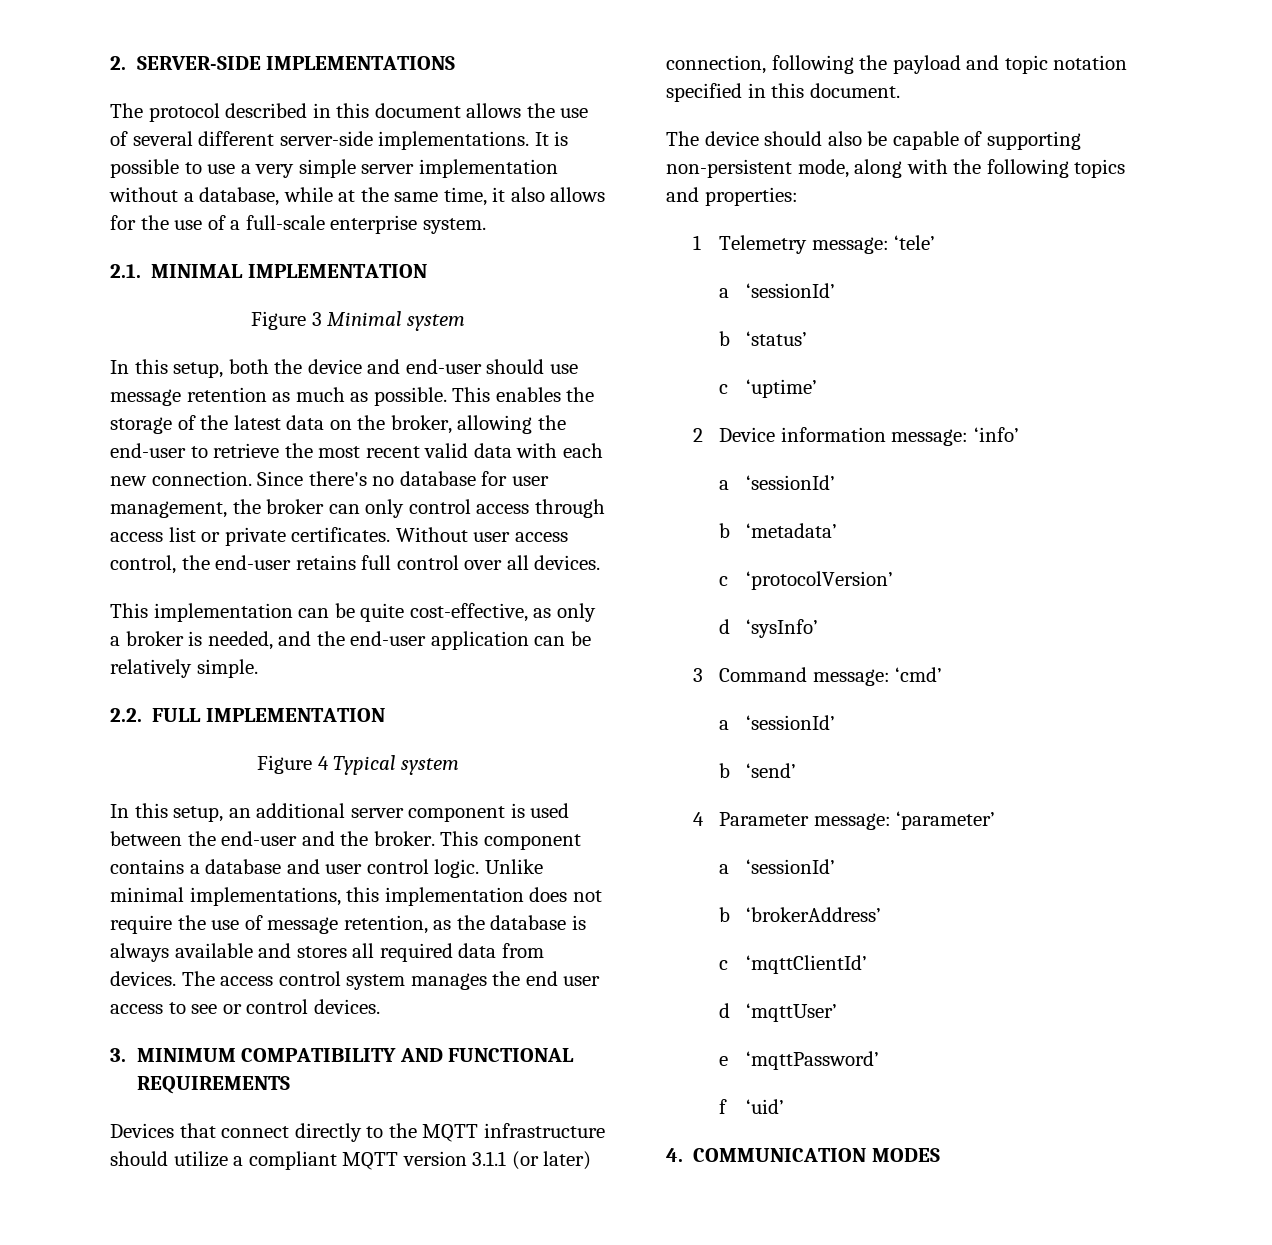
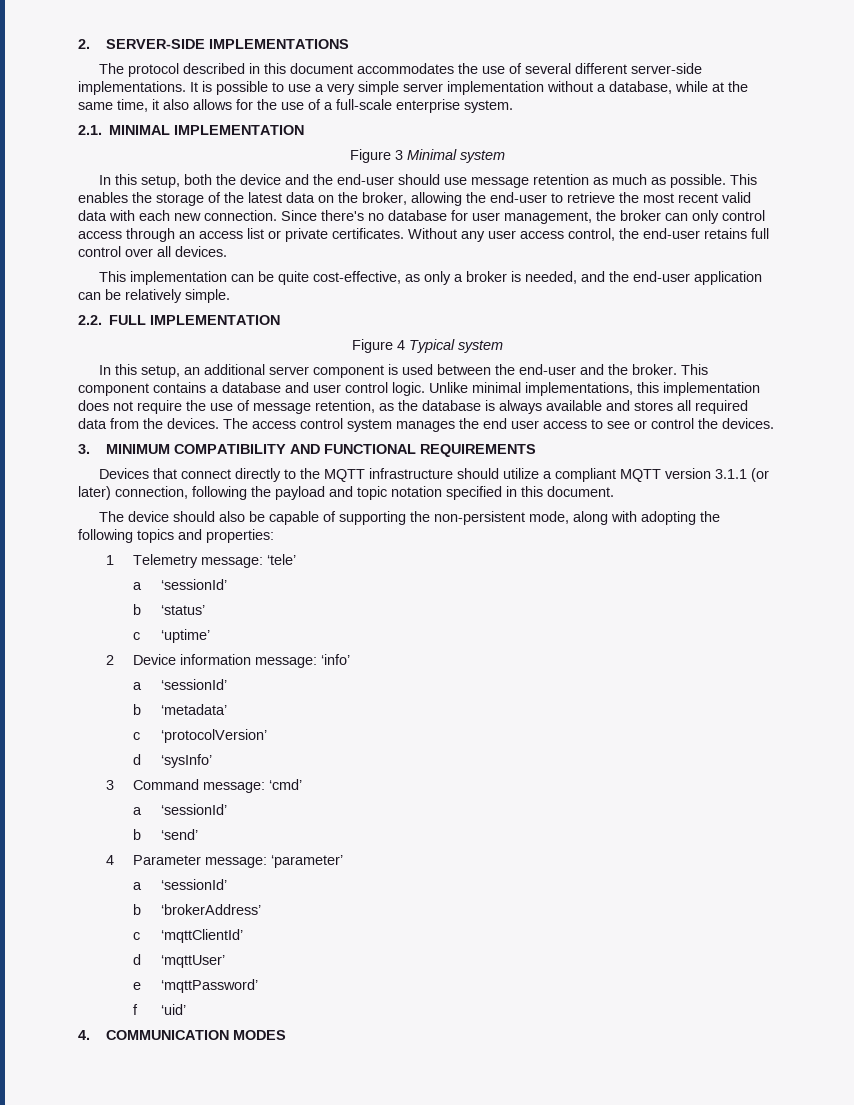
[466,103,522,118] allows -> [357,63,455,74] accommodates
(401, 366) none -> [313,174,334,185] the
(605, 508) none -> [179,231,195,239] an
(468, 534) none -> [461,231,485,242] any
(544, 950) none -> [143,418,163,429] the
(309, 1006) none -> [698,418,718,429] the
(1081, 140) none -> [410,511,431,522] the
(948, 166) none -> [641,511,697,525] adopting

